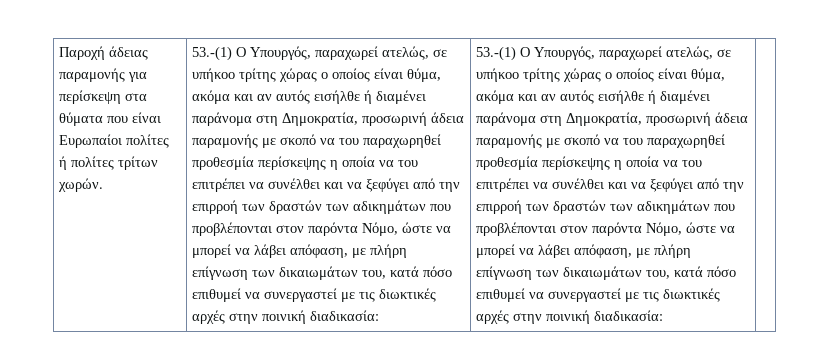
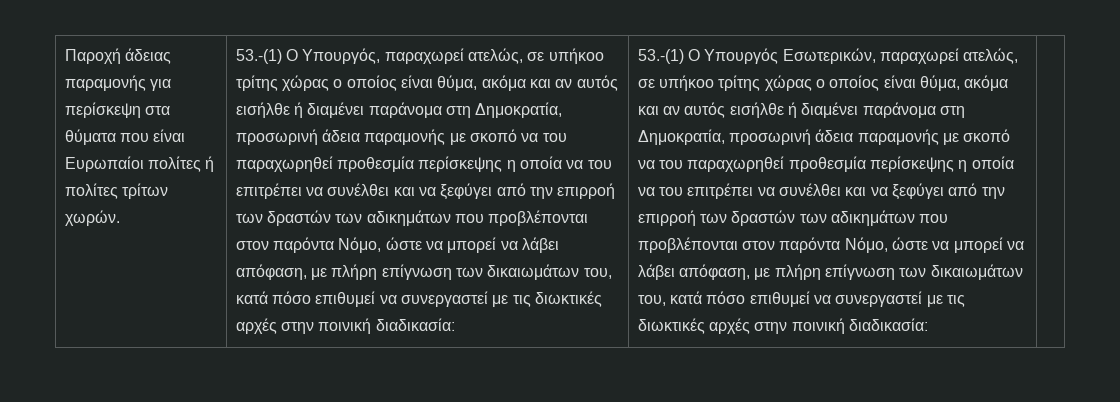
[534,46,596,60] Υπουργός, -> [704,48,876,64] Υπουργός Εσωτερικών,

